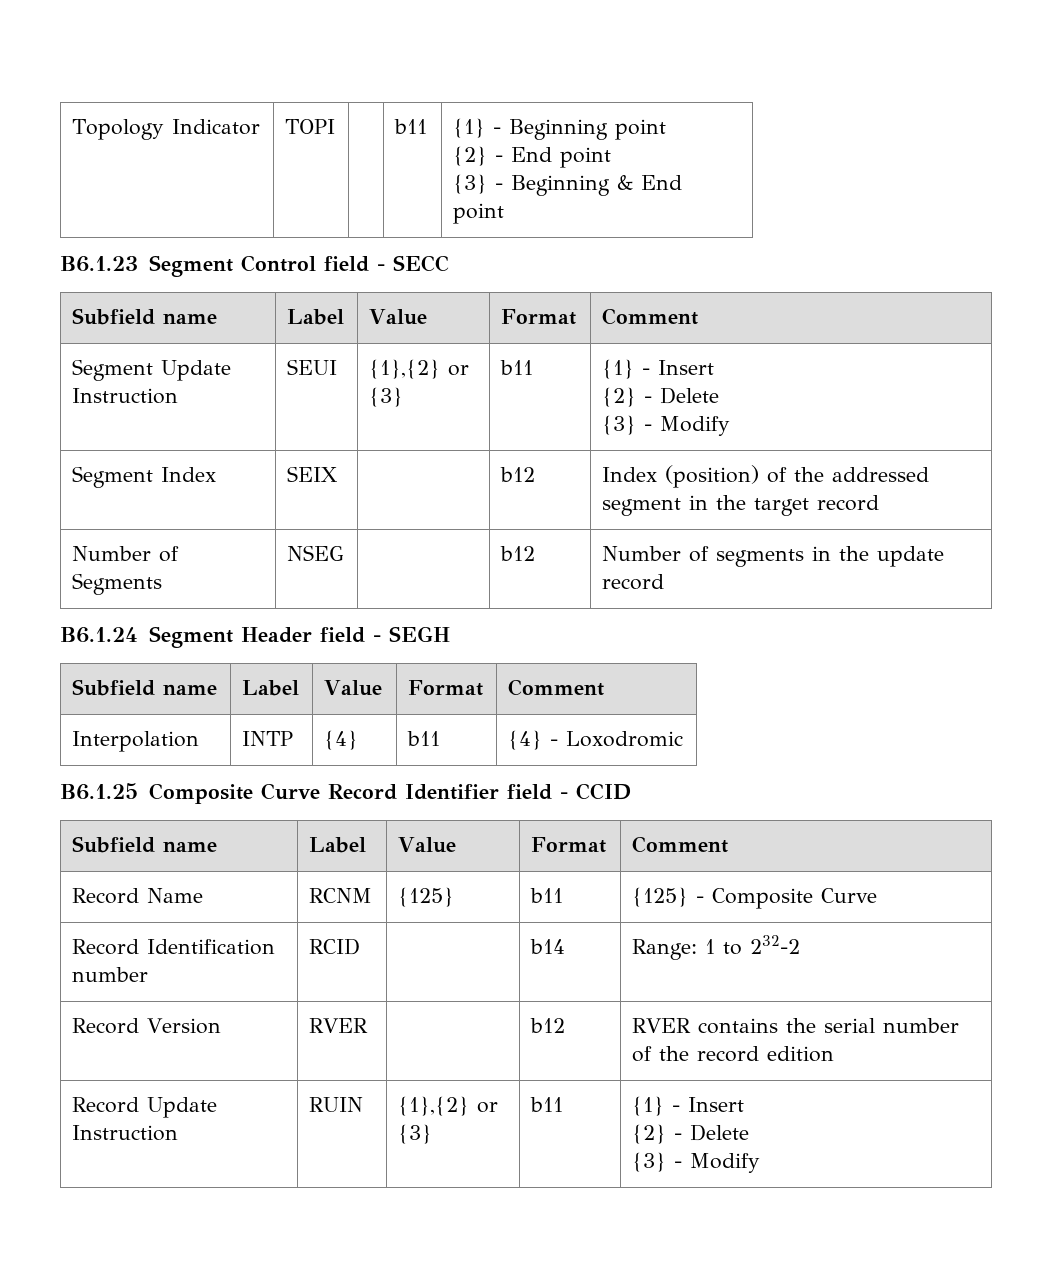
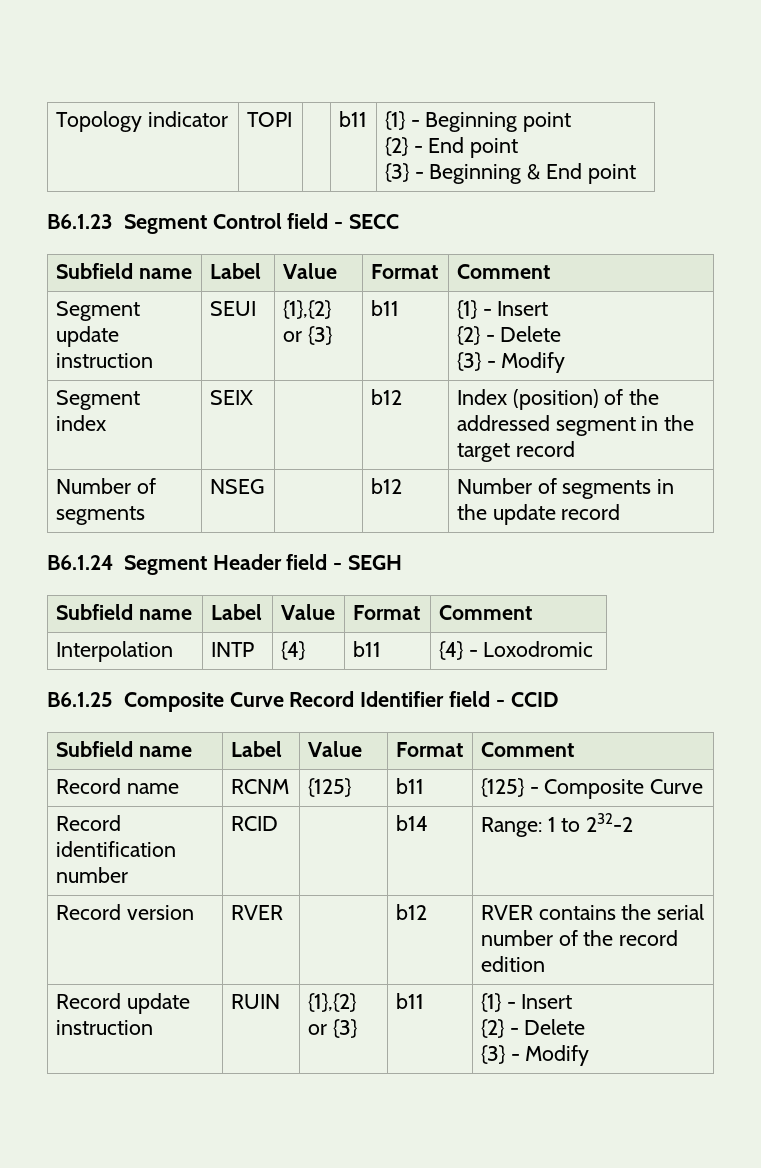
[172,119,261,135] Indicator -> [147,111,228,127] indicator
[161,360,232,381] [72,388,179,404] Update Instruction -> [55,326,119,347] [55,353,153,368] update instruction
[161,467,217,482] Index -> [55,415,106,431] index
[72,573,163,595] Segments -> [55,506,145,525] segments
[147,888,204,903] Name -> [126,783,179,794] name
[147,939,276,955] Identification -> [55,841,176,857] identification
[147,1018,222,1034] Version -> [126,905,194,920] version
[147,1097,218,1118] [72,1125,179,1141] Update Instruction -> [126,993,190,1014] [55,1020,153,1035] update instruction

